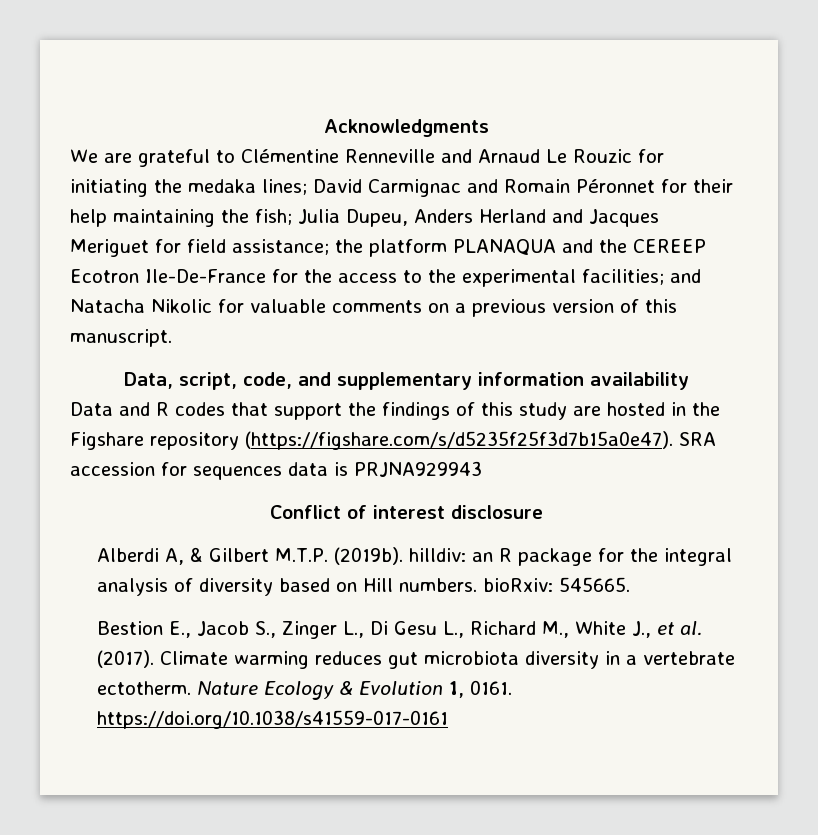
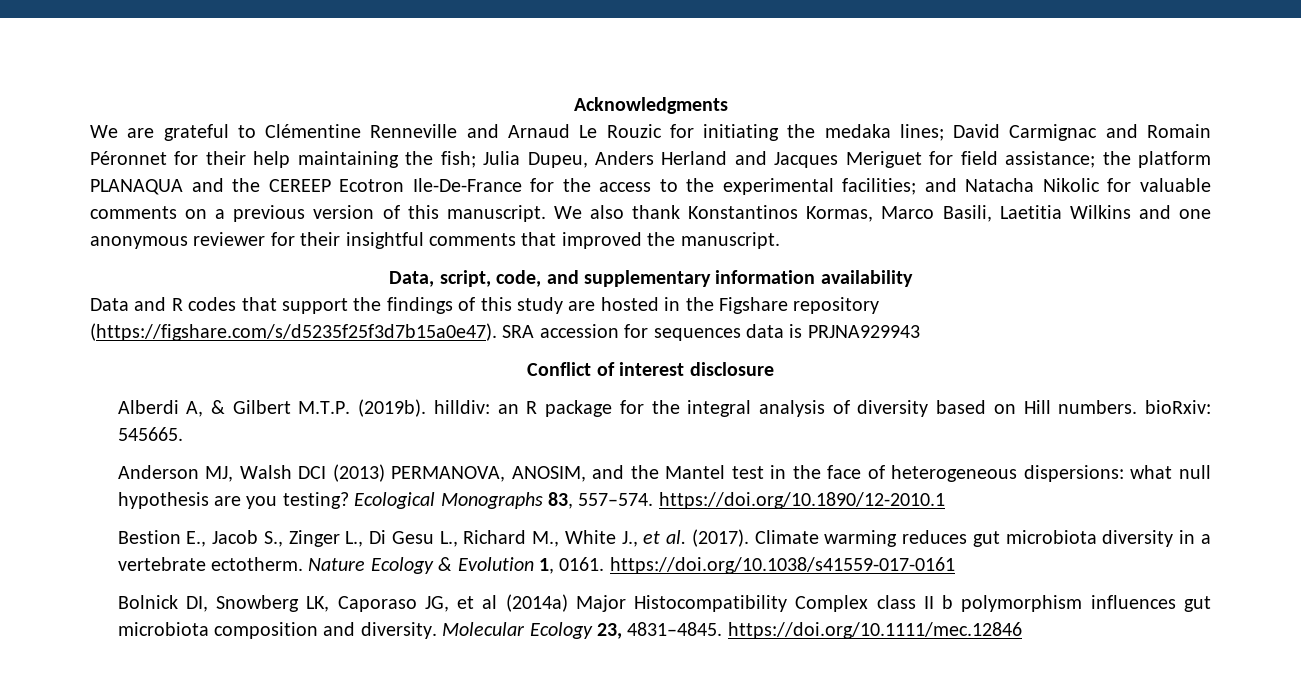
(172, 338) none -> [553,205,1211,222] [90,232,780,249] We also thank Konstantinos Kormas, Marco Basili, Laetitia Wilkins and one anonymous reviewer for their insightful comments that improved the manuscript.
(631, 584) none -> [117,464,1211,482] [117,492,945,509] // Anderson MJ, Walsh DCI (2013) PERMANOVA, ANOSIM, and the Mantel test in the face of heterogeneous dispersions: what null hypothesis are you testing? Ecological Monographs 83, 557–574. https://doi.org/10.1890/12-2010.1
(449, 719) none -> [117,594,1212,612] [117,622,1022,639] // Bolnick DI, Snowberg LK, Caporaso JG, et al (2014a) Major Histocompatibility Complex class II b polymorphism influences gut microbiota composition and diversity. Molecular Ecology 23, 4831–4845. https://doi.org/10.1111/mec.12846

